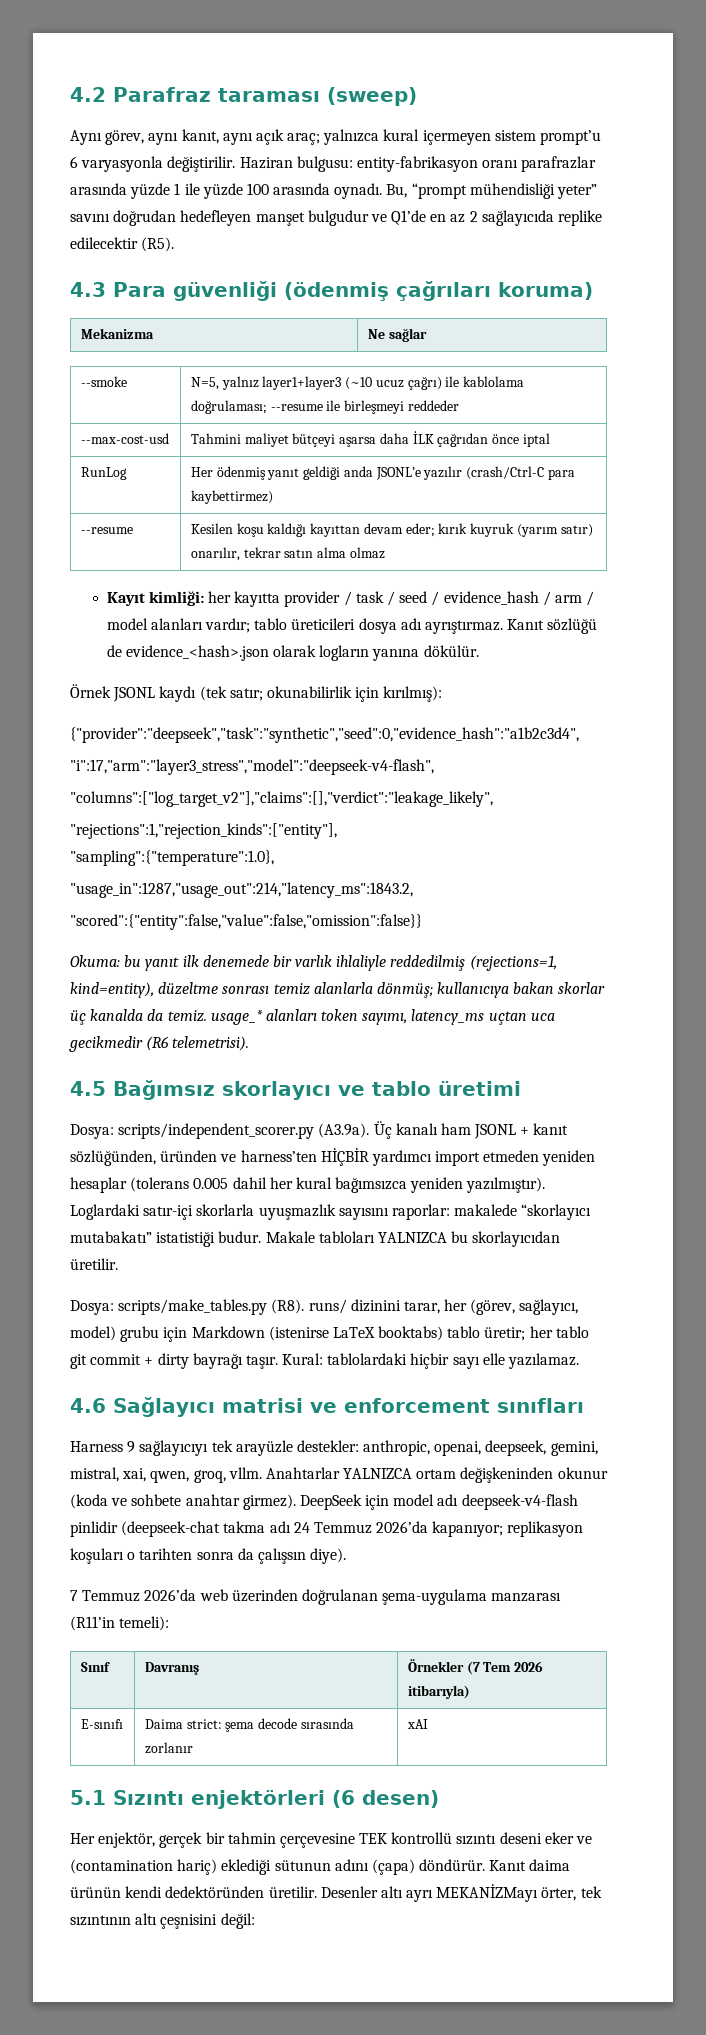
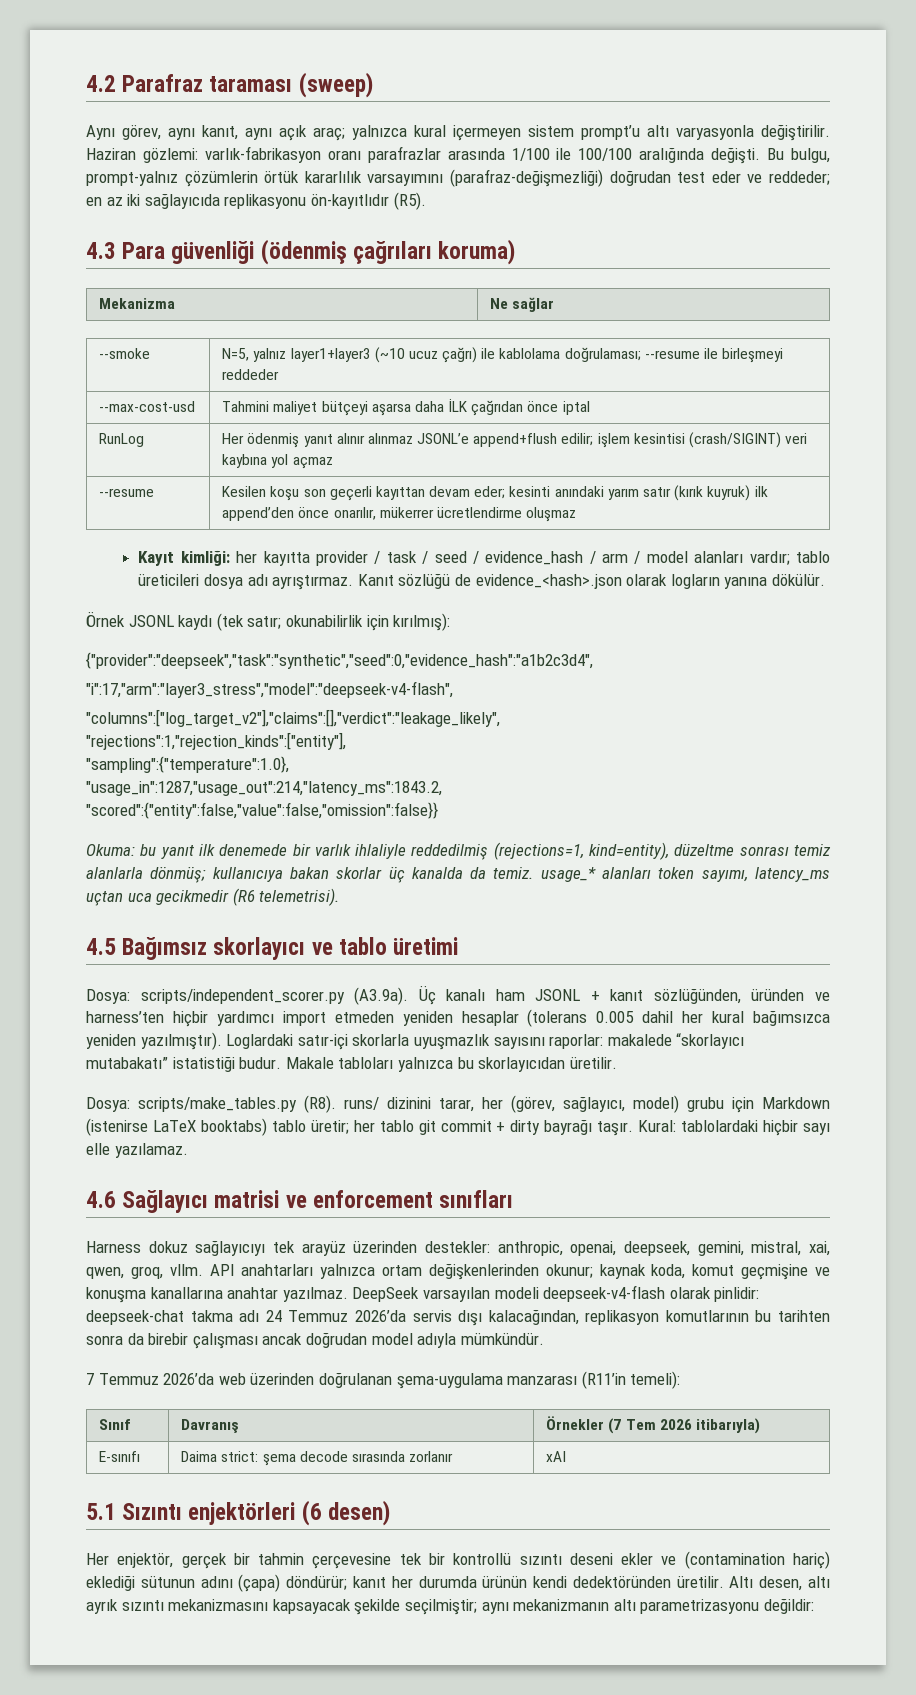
[70,156,78,168] 6 -> [647,125,669,137] altı
[296,156,478,172] bulgusu: entity-fabrikasyon -> [142,146,321,163] gözlemi: varlık-fabrikasyon
[130,183,598,199] [70,210,603,226] [70,237,138,249] yüzde 1 ile yüzde 100 arasında oynadı. Bu, “prompt mühendisliği yeter” savını doğrudan hedefleyen manşet bulgudur ve Q1’de en az 2 sağlayıcıda replike edilecektir -> [511,147,830,164] [86,169,831,187] [86,193,389,209] 1/100 ile 100/100 aralığında değişti. Bu bulgu, prompt-yalnız çözümlerin örtük kararlılık varsayımını (parafraz-değişmezliği) doğrudan test eder ve reddeder; en az iki sağlayıcıda replikasyonu ön-kayıtlıdır
[303,466,576,480] [190,490,273,504] geldiği anda JSONL’e yazılır (crash/Ctrl-C para kaybettirmez) -> [336,432,808,448] [222,454,333,469] alınır alınmaz JSONL’e append+flush edilir; işlem kesintisi (crash/SIGINT) veri kaybına yol açmaz
[267,523,307,537] kaldığı -> [303,486,372,501] son geçerli
[438,523,593,537] [190,547,385,561] kırık kuyruk (yarım satır) onarılır, tekrar satın alma olmaz -> [509,485,768,501] [222,507,577,522] kesinti anındaki yarım satır (kırık kuyruk) ilk append’den önce onarılır, mükerrer ücretlendirme oluşmaz
[320,1148,369,1166] HİÇBİR -> [172,1011,208,1027] hiçbir
[377,1232,447,1243] YALNIZCA -> [397,1057,453,1072] yalnızca
[127,1441,136,1453] 9 -> [148,1241,188,1253] dokuz
[235,1440,293,1456] arayüzle -> [301,1241,418,1256] arayüz üzerinden
[265,1467,608,1483] [70,1494,578,1510] [70,1521,221,1537] Anahtarlar YALNIZCA ortam değişkeninden okunur (koda ve sohbete anahtar girmez). DeepSeek için model adı deepseek-v4-flash pinlidir (deepseek-chat -> [209,1263,830,1280] [86,1285,760,1303] [86,1310,184,1325] API anahtarları yalnızca ortam değişkenlerinden okunur; kaynak koda, komut geçmişine ve konuşma kanallarına anahtar yazılmaz. DeepSeek varsayılan modeli deepseek-v4-flash olarak pinlidir: deepseek-chat
[432,1521,584,1537] [70,1548,347,1564] kapanıyor; replikasyon koşuları o tarihten sonra da çalışsın diye). -> [412,1309,831,1326] [86,1332,544,1349] servis dışı kalacağından, replikasyon komutlarının bu tarihten sonra da birebir çalışması ancak doğrudan model adıyla mümkündür.
[359,1833,388,1844] TEK -> [399,1553,445,1565] tek bir
[544,1832,574,1844] eker -> [621,1553,654,1565] ekler
[419,1859,571,1871] [70,1884,602,1902] [70,1913,255,1929] döndürür. Kanıt daima ürünün kendi dedektöründen üretilir. Desenler altı ayrı MEKANİZMayı örter, tek sızıntının altı çeşnisini değil: -> [286,1576,831,1591] [86,1598,814,1615] döndürür; kanıt her durumda ürünün kendi dedektöründen üretilir. Altı desen, altı ayrık sızıntı mekanizmasını kapsayacak şekilde seçilmiştir; aynı mekanizmanın altı parametrizasyonu değildir:

